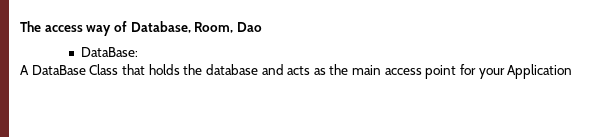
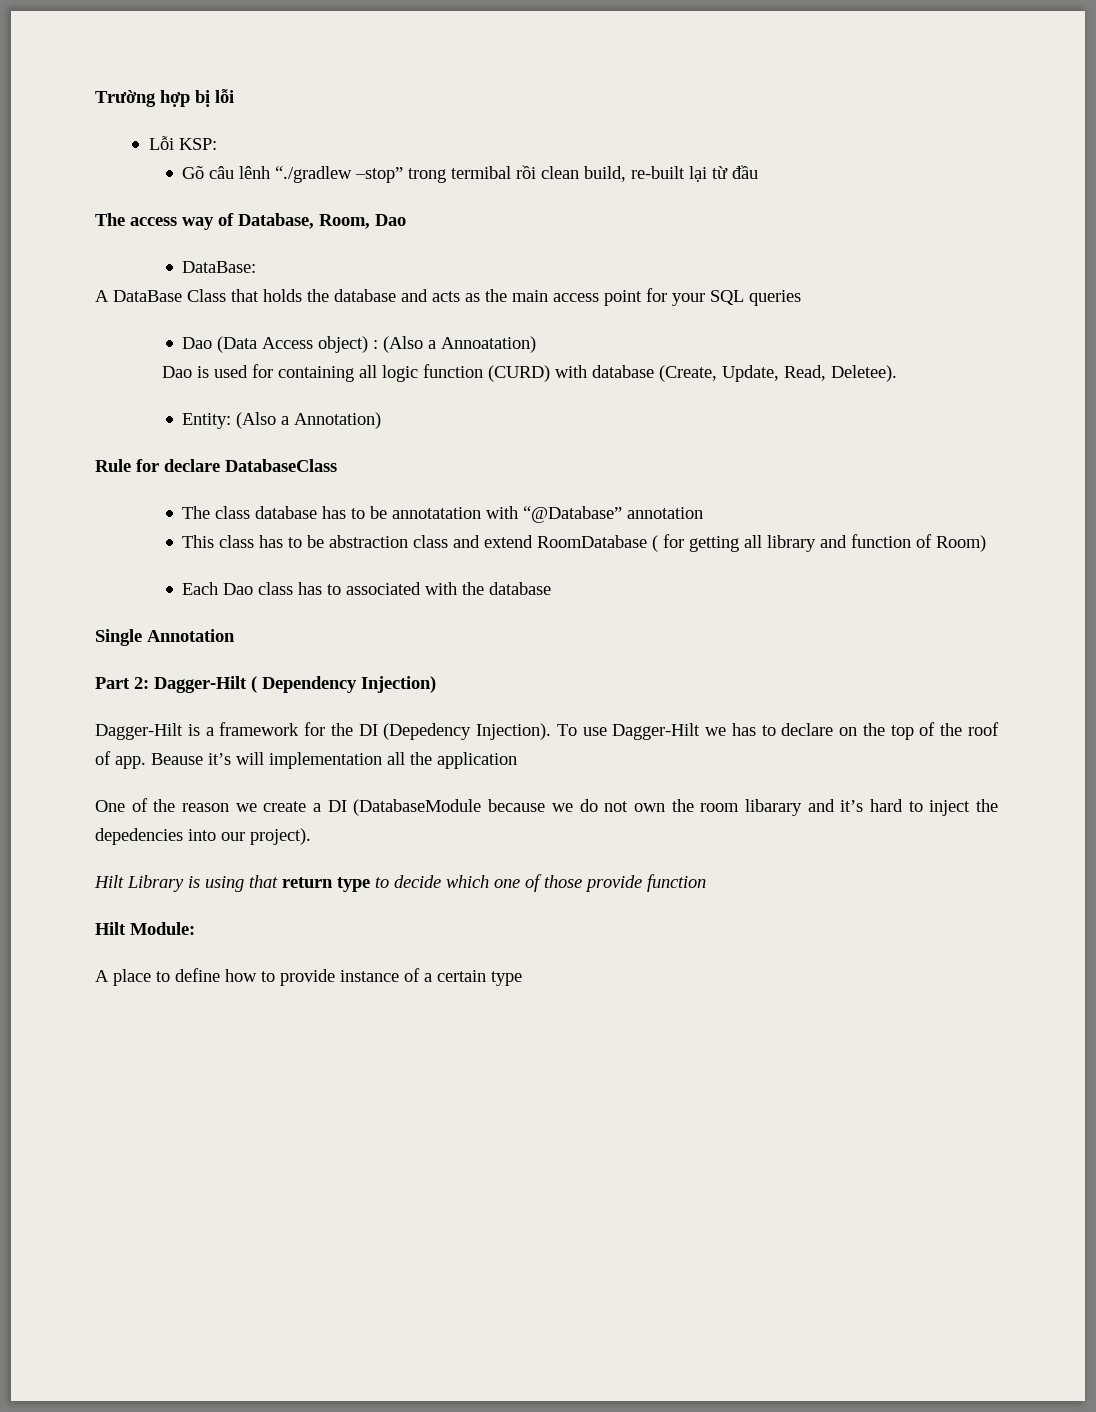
(20, 26) none -> [95,88,234,107] [148,136,217,150] [182,165,759,183] Trường hợp bị lỗi // Lỗi KSP: // Gõ câu lênh “./gradlew –stop” trong termibal rồi clean build, re-built lại từ đầu //
[507,64,573,79] Application -> [710,290,801,306] [182,336,537,353] [161,364,897,382] [182,412,382,429] [95,459,337,472] [182,506,704,523] [182,534,987,552] [182,582,552,595] [95,629,235,646] [95,676,436,693] [95,722,1000,740] [95,751,517,769] [95,798,998,816] [95,828,311,845] [94,874,706,892] [95,922,195,935] [95,968,522,986] SQL queries // Dao (Data Access object) : (Also a Annoatation) // Dao is used for containing all logic function (CURD) with database (Create, Update, Read, Deletee). // Entity: (Also a Annotation) // Rule for declare DatabaseClass // The class database has to be annotatation with “@Database” annotation // This class has to be abstraction class and extend RoomDatabase ( for getting all library and function of Room) // Each Dao class has to associated with the database // Single Annotation // Part 2: Dagger-Hilt ( Dependency Injection) // Dagger-Hilt is a framework for the DI (Depedency Injection). To use Dagger-Hilt we has to declare on the top of the roof of app. Beause it’s will implementation all the application // One of the reason we create a DI (DatabaseModule because we do not own the room libarary and it’s hard to inject the depedencies into our project). // Hilt Library is using that return type to decide which one of those provide function // Hilt Module: // A place to define how to provide instance of a certain type

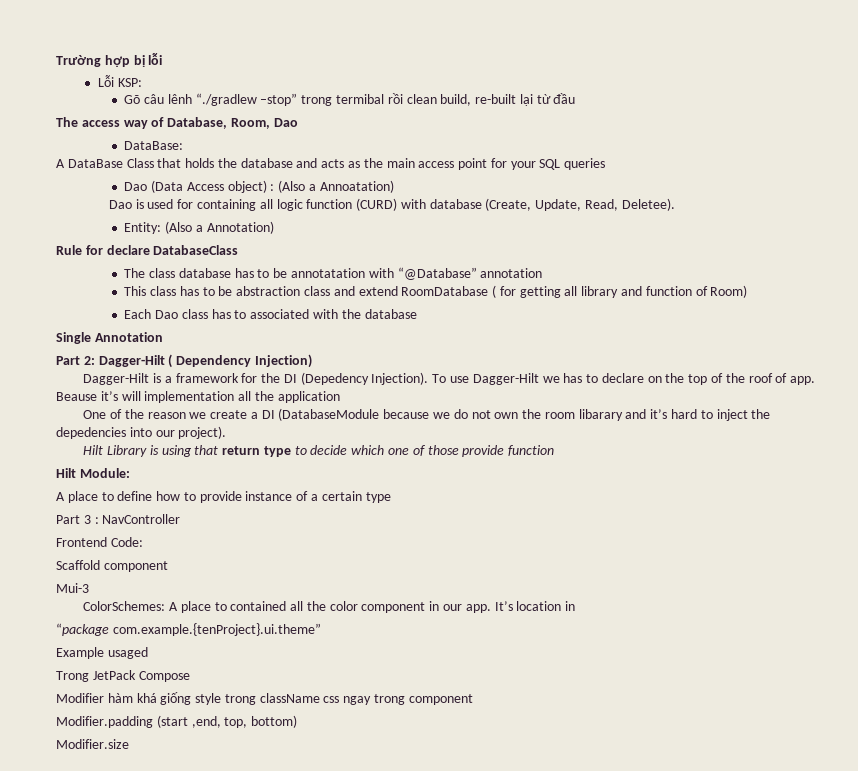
(522, 978) none -> [56,514,181,524] [56,537,143,547] [56,560,168,572] [56,583,89,593] [83,601,576,613] [56,623,321,636] [56,647,148,659] [56,670,190,682] [56,692,473,705] [56,715,298,728] [56,739,129,749] // Part 3 : NavController // Frontend Code: // Scaffold component // Mui-3 // ColorSchemes: A place to contained all the color component in our app. It’s location in // “package com.example.{tenProject}.ui.theme” // Example usaged // Trong JetPack Compose // Modifier hàm khá giống style trong className css ngay trong component // Modifier.padding (start ,end, top, bottom) // Modifier.size

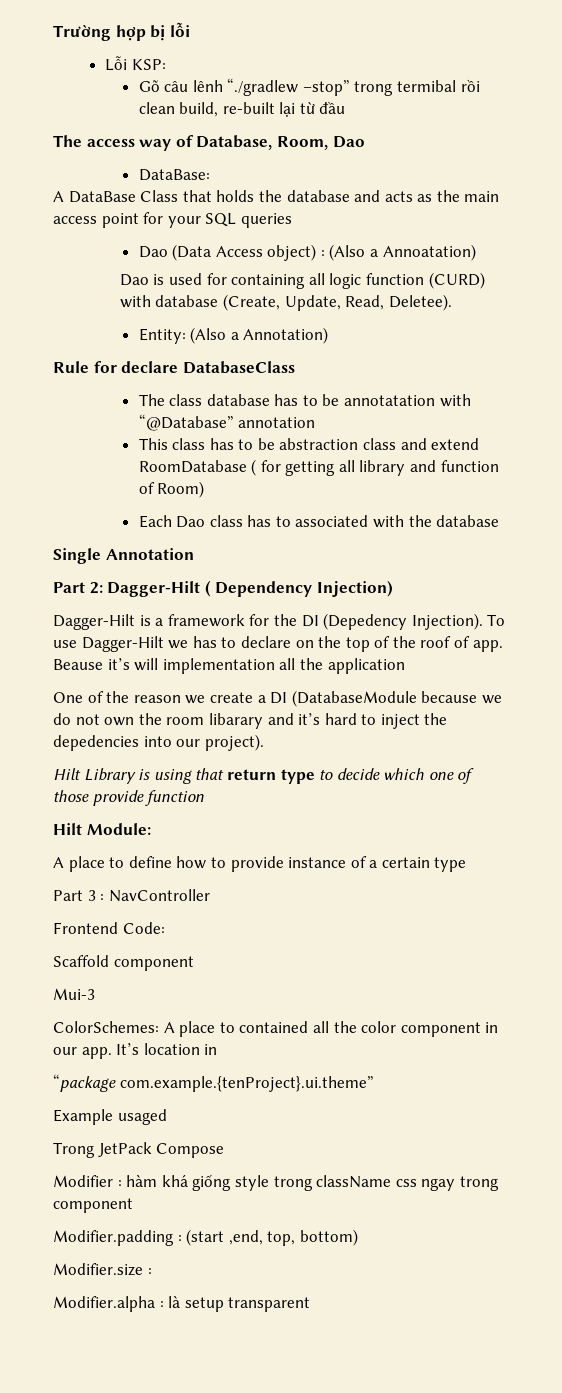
(104, 698) none -> [117,1180,122,1187] :
(153, 722) none -> [177,1235,182,1242] :
(129, 744) none -> [147,1268,152,1275] [53,1296,311,1312] : // Modifier.alpha : là setup transparent

